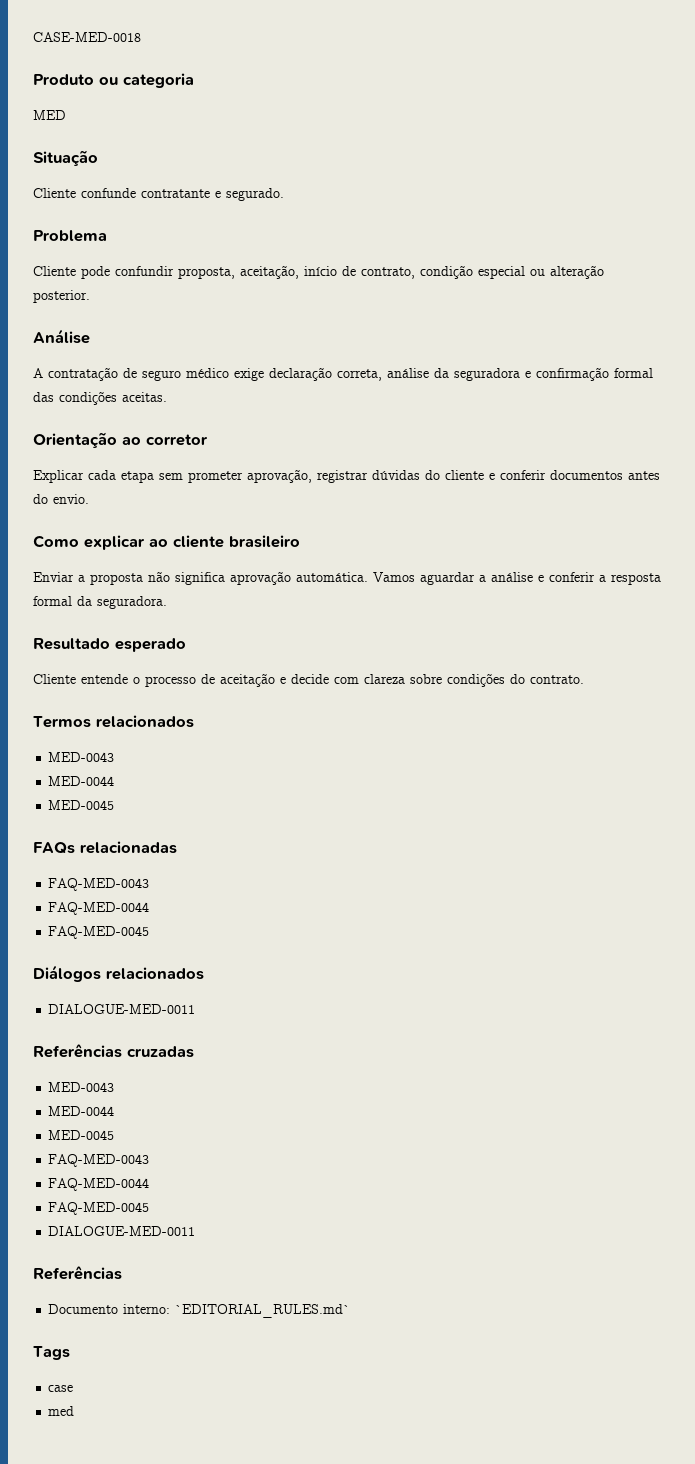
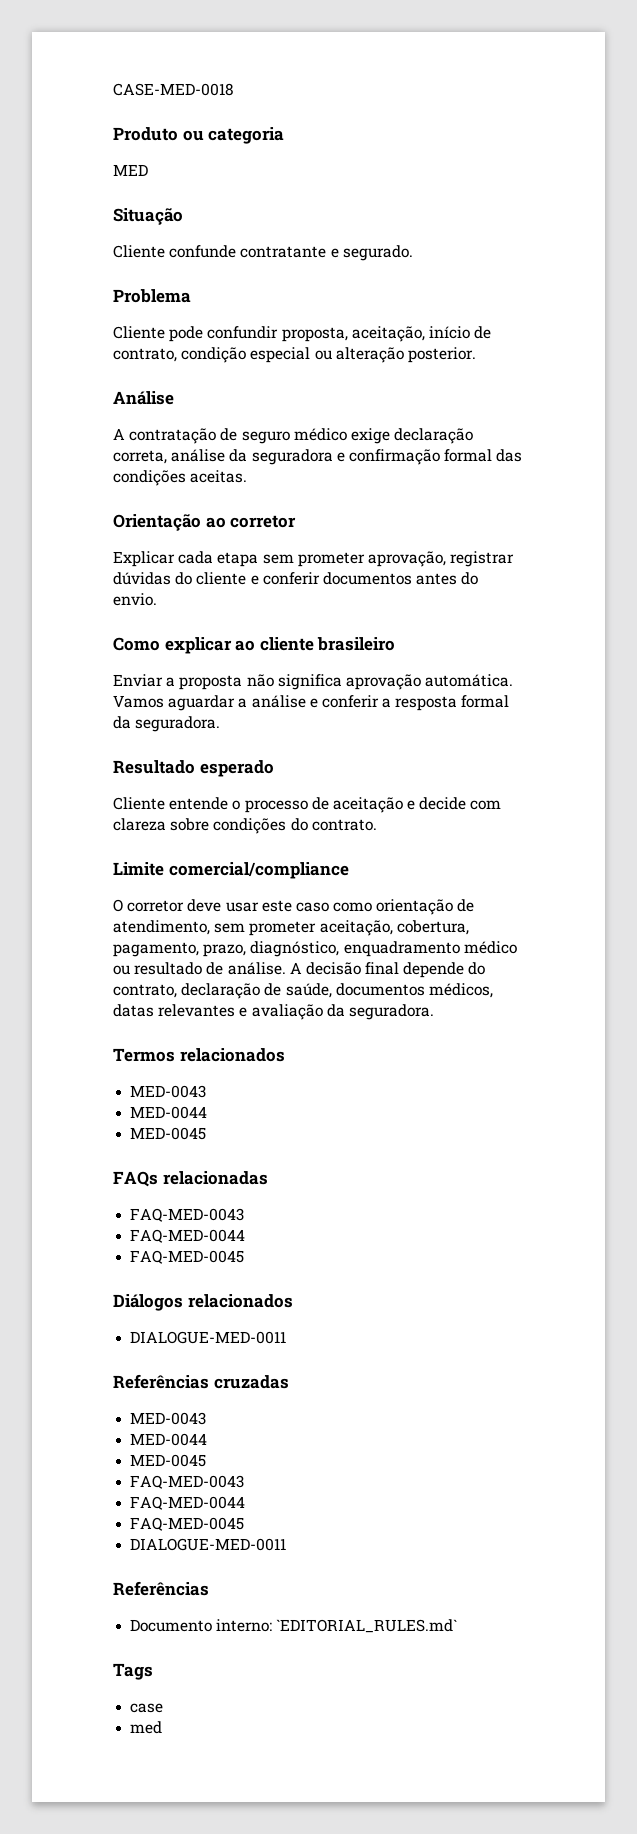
(584, 679) none -> [113,862,349,879] [113,899,475,915] [113,920,469,936] [113,941,517,957] [113,962,486,978] [113,983,493,999] [113,1004,434,1020] // Limite comercial/compliance // O corretor deve usar este caso como orientação de atendimento, sem prometer aceitação, cobertura, pagamento, prazo, diagnóstico, enquadramento médico ou resultado de análise. A decisão final depende do contrato, declaração de saúde, documentos médicos, datas relevantes e avaliação da seguradora.

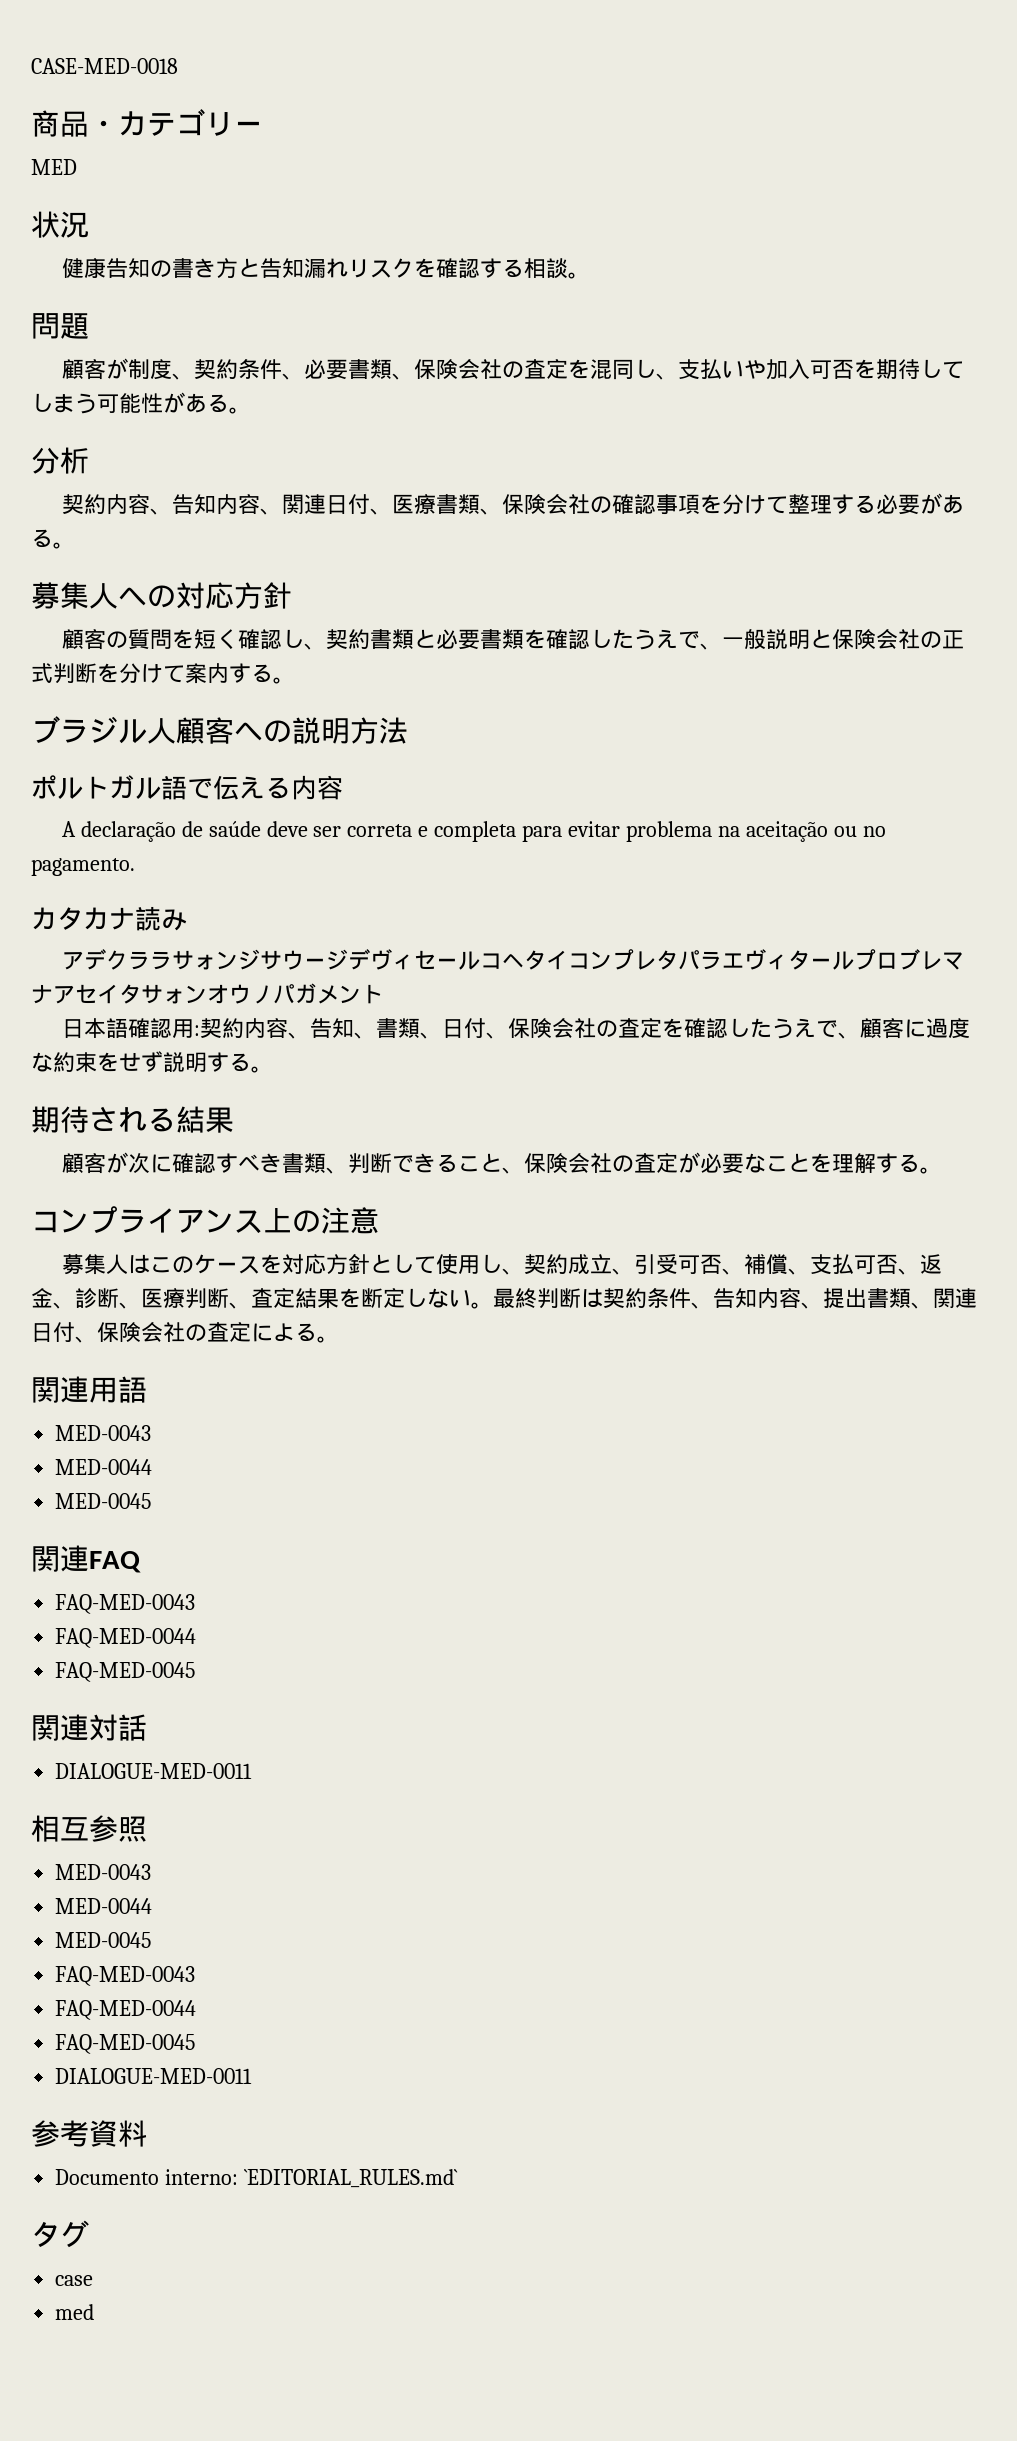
[113,127,285,144] [113,164,148,176] [113,208,183,225] [113,245,413,261] [113,289,191,303] [113,326,492,342] [113,347,476,363] [113,391,174,405] [113,428,474,444] [113,449,523,465] [113,470,248,486] [113,514,297,531] [113,551,515,567] [113,572,479,585] [113,593,157,606] [113,637,396,654] [113,674,514,690] [113,695,510,711] [113,716,221,732] [113,760,274,777] [113,797,502,813] [113,818,377,834] [113,862,349,879] [113,899,475,915] [113,920,469,936] [113,941,517,957] [113,962,486,978] [113,983,493,999] [113,1004,434,1020] [113,1048,285,1062] [130,1085,207,1098] [130,1106,208,1119] [130,1127,207,1140] [113,1171,268,1187] [130,1208,245,1222] [130,1229,246,1243] [130,1250,245,1264] [113,1294,293,1311] [130,1331,287,1344] [113,1374,289,1389] Produto ou categoria // MED // Situação // Cliente confunde contratante e segurado. // Problema // Cliente pode confundir proposta, aceitação, início de contrato, condição especial ou alteração posterior. // Análise // A contratação de seguro médico exige declaração correta, análise da seguradora e confirmação formal das condições aceitas. // Orientação ao corretor // Explicar cada etapa sem prometer aprovação, registrar dúvidas do cliente e conferir documentos antes do envio. // Como explicar ao cliente brasileiro // Enviar a proposta não significa aprovação automática. Vamos aguardar a análise e conferir a resposta formal da seguradora. // Resultado esperado // Cliente entende o processo de aceitação e decide com clareza sobre condições do contrato. // Limite comercial/compliance // O corretor deve usar este caso como orientação de atendimento, sem prometer aceitação, cobertura, pagamento, prazo, diagnóstico, enquadramento médico ou resultado de análise. A decisão final depende do contrato, declaração de saúde, documentos médicos, datas relevantes e avaliação da seguradora. // Termos relacionados // MED-0043 // MED-0044 // MED-0045 // FAQs relacionadas // FAQ-MED-0043 // FAQ-MED-0044 // FAQ-MED-0045 // Diálogos relacionados // DIALOGUE-MED-0011 // Referências cruzadas -> [31,109,263,137] [31,159,77,175] [31,211,89,238] [61,258,590,279] [31,313,89,339] [61,358,964,380] [31,392,251,414] [31,447,89,474] [61,493,964,515] [31,529,75,549] [31,582,292,609] [61,629,964,650] [31,663,295,684] [31,716,408,744] [31,775,343,800] [61,821,886,842] [31,858,135,876] [31,906,187,931] [61,949,964,970] [31,983,383,1004] [61,1018,970,1039] [31,1051,273,1073] [31,1106,234,1133] [61,1152,942,1174] [31,1206,379,1234] [61,1253,942,1275] [31,1287,977,1309] [31,1322,339,1343] [31,1376,147,1403] [55,1425,152,1441] [55,1459,153,1475] [55,1493,152,1509] [31,1545,141,1573] [55,1594,196,1614] [55,1628,197,1648] [55,1662,196,1682] [31,1714,147,1741] [55,1763,253,1779] [31,1815,147,1842] 商品・カテゴリー // MED // 状況 // 健康告知の書き方と告知漏れリスクを確認する相談。 // 問題 // 顧客が制度、契約条件、必要書類、保険会社の査定を混同し、支払いや加入可否を期待してしまう可能性がある。 // 分析 // 契約内容、告知内容、関連日付、医療書類、保険会社の確認事項を分けて整理する必要がある。 // 募集人への対応方針 // 顧客の質問を短く確認し、契約書類と必要書類を確認したうえで、一般説明と保険会社の正式判断を分けて案内する。 // ブラジル人顧客への説明方法 // ポルトガル語で伝える内容 // A declaração de saúde deve ser correta e completa para evitar problema na aceitação ou no pagamento. // カタカナ読み // アデクララサォンジサウージデヴィセールコヘタイコンプレタパラエヴィタールプロブレマナアセイタサォンオウノパガメント // 日本語確認用:契約内容、告知、書類、日付、保険会社の査定を確認したうえで、顧客に過度な約束をせず説明する。 // 期待される結果 // 顧客が次に確認すべき書類、判断できること、保険会社の査定が必要なことを理解する。 // コンプライアンス上の注意 // 募集人はこのケースを対応方針として使用し、契約成立、引受可否、補償、支払可否、返金、診断、医療判断、査定結果を断定しない。最終判断は契約条件、告知内容、提出書類、関連日付、保険会社の査定による。 // 関連用語 // MED-0043 // MED-0044 // MED-0045 // 関連FAQ // FAQ-MED-0043 // FAQ-MED-0044 // FAQ-MED-0045 // 関連対話 // DIALOGUE-MED-0011 // 相互参照
[113,1581,209,1596] Referências -> [31,2120,147,2147] 参考資料
[113,1663,153,1680] Tags -> [31,2220,89,2248] タグ

